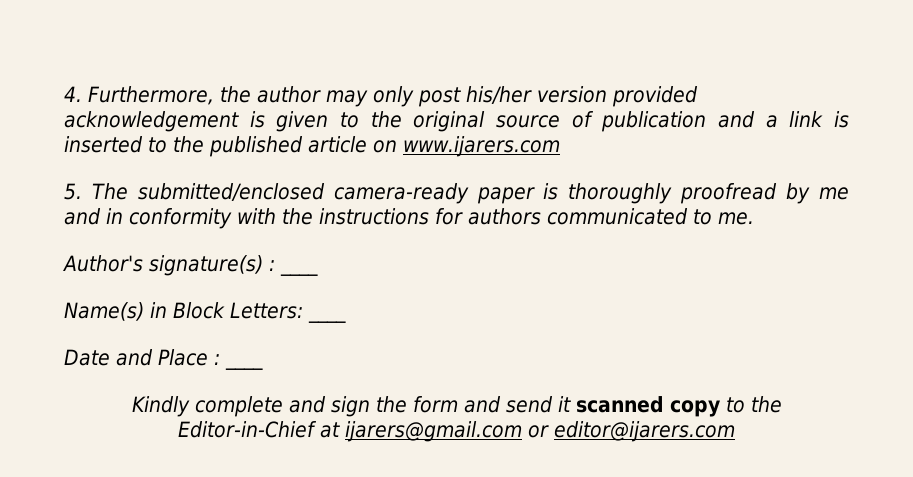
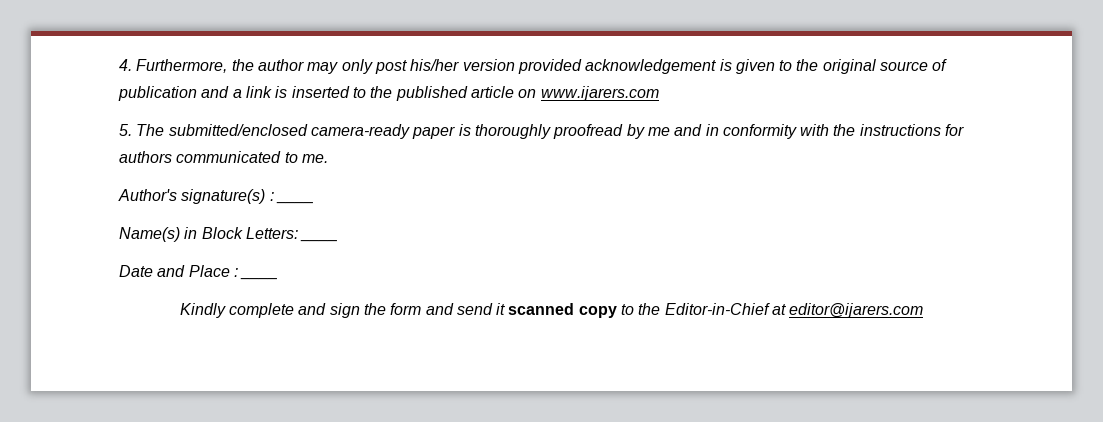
[344,421,549,442] ijarers@gmail.com or -> (787, 309) none

